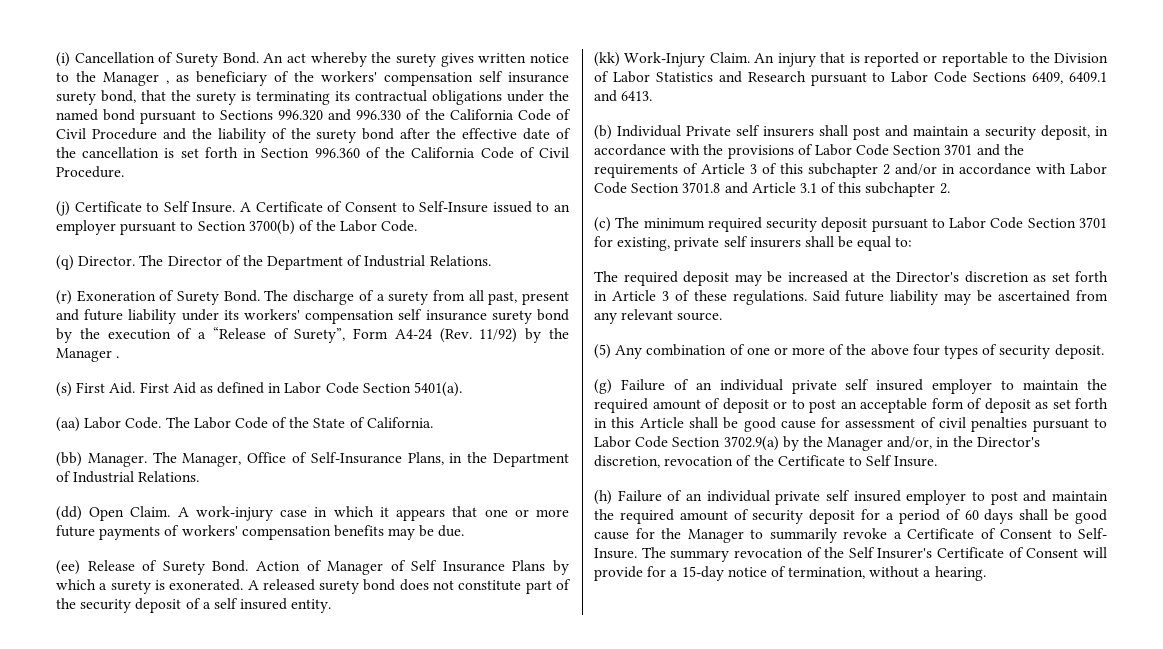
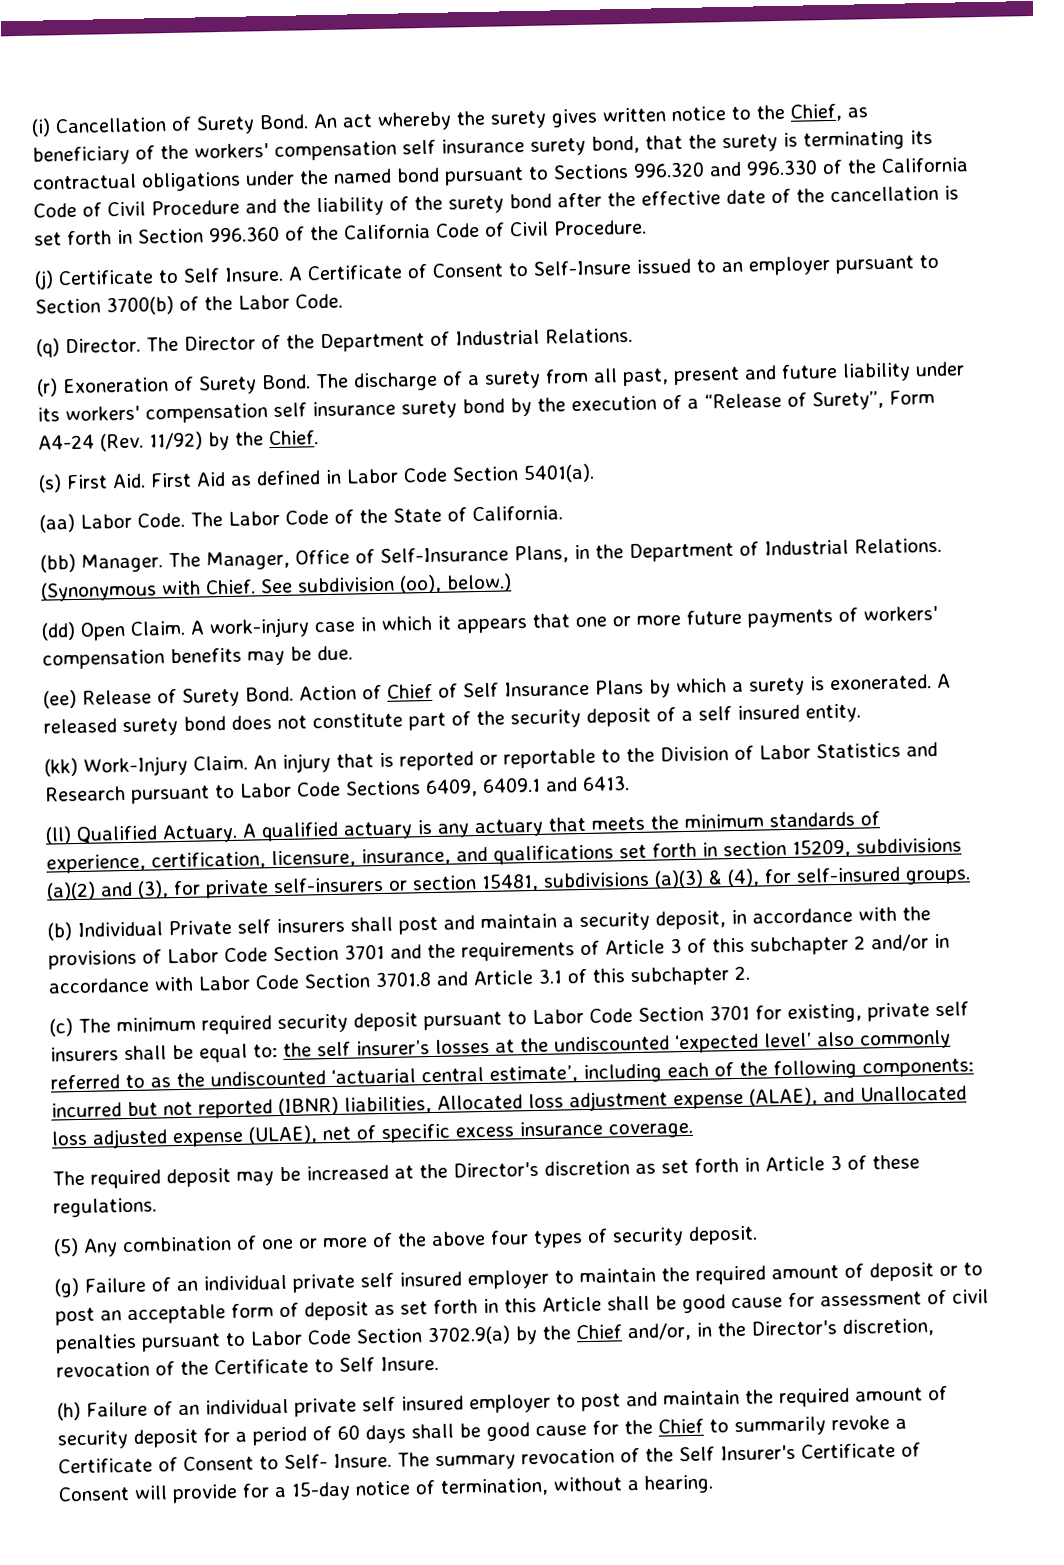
[103,72,169,86] Manager , -> [790,103,843,122] Chief,
[56,348,120,362] Manager . -> [268,430,319,446] Chief.
(200, 476) none -> [40,573,512,602] (Synonymous with Chief. See subdivision (oo), below.)
[327,561,384,575] Manager -> [387,683,433,699] Chief
(653, 96) none -> [45,811,880,845] [46,837,962,874] [46,866,971,901] // (ll) Qualified Actuary. A qualified actuary is any actuary that meets the minimum standards of experience, certification, licensure, insurance, and qualifications set forth in section 15209, subdivisions (a)(2) and (3), for private self-insurers or section 15481, subdivisions (a)(3) & (4), for self-insured groups.
(913, 242) none -> [283,1029,951,1057] [50,1058,974,1090] [51,1085,967,1119] [51,1120,694,1149] the self insurer’s losses at the undiscounted ‘expected level’ also commonly referred to as the undiscounted ‘actuarial central estimate’, including each of the following components: incurred but not reported (IBNR) liabilities, Allocated loss adjustment expense (ALAE), and Unallocated loss adjusted expense (ULAE), net of specific excess insurance coverage.
[812,290,1108,305] [594,309,723,324] Said future liability may be ascertained from any relevant source. -> (157, 1207) none
[827,437,884,451] Manager -> [576,1324,622,1340] Chief
[687,529,744,543] Manager -> [658,1418,704,1434] Chief

